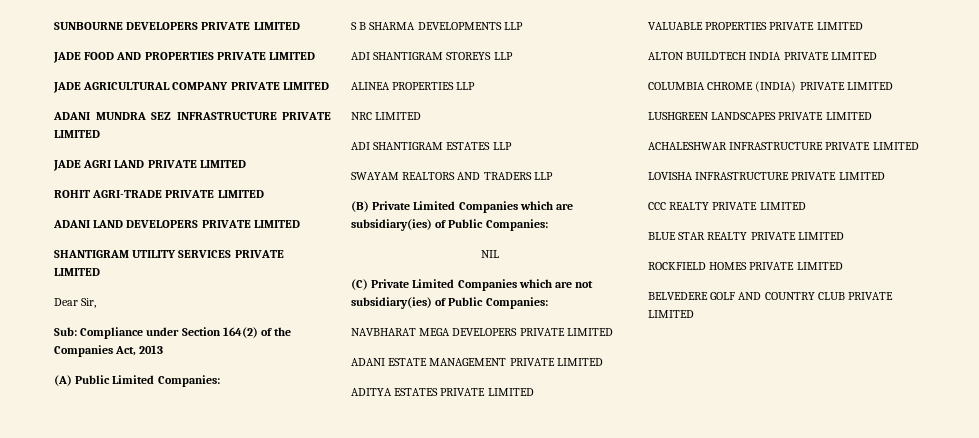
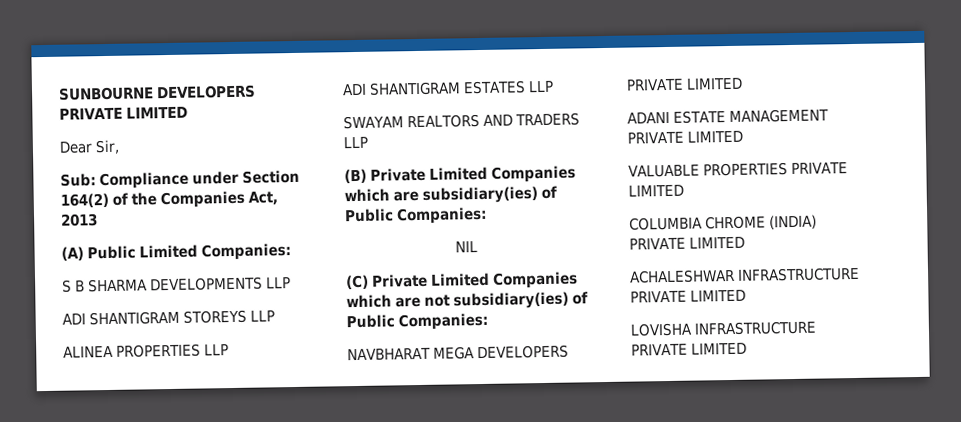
[53,52,316,63] [53,82,329,93] [53,112,331,120] [54,130,100,138] [53,160,246,171] [54,190,264,198] [53,220,300,228] [54,250,284,258] [54,268,100,276] // JADE FOOD AND PROPERTIES PRIVATE LIMITED // JADE AGRICULTURAL COMPANY PRIVATE LIMITED // ADANI MUNDRA SEZ INFRASTRUCTURE PRIVATE LIMITED // JADE AGRI LAND PRIVATE LIMITED // ROHIT AGRI-TRADE PRIVATE LIMITED // ADANI LAND DEVELOPERS PRIVATE LIMITED // SHANTIGRAM UTILITY SERVICES PRIVATE LIMITED -> (188, 112) none
[351,112,422,120] // NRC LIMITED -> (229, 350) none
[351,388,534,396] // ADITYA ESTATES PRIVATE LIMITED -> (743, 136) none
[648,52,877,60] // ALTON BUILDTECH INDIA PRIVATE LIMITED -> (684, 190) none
[648,112,872,120] // LUSHGREEN LANDSCAPES PRIVATE LIMITED -> (745, 242) none
[648,202,806,210] [648,232,844,240] [648,262,843,270] [648,292,894,300] [648,310,694,318] // CCC REALTY PRIVATE LIMITED // BLUE STAR REALTY PRIVATE LIMITED // ROCKFIELD HOMES PRIVATE LIMITED // BELVEDERE GOLF AND COUNTRY CLUB PRIVATE LIMITED -> (747, 348) none

